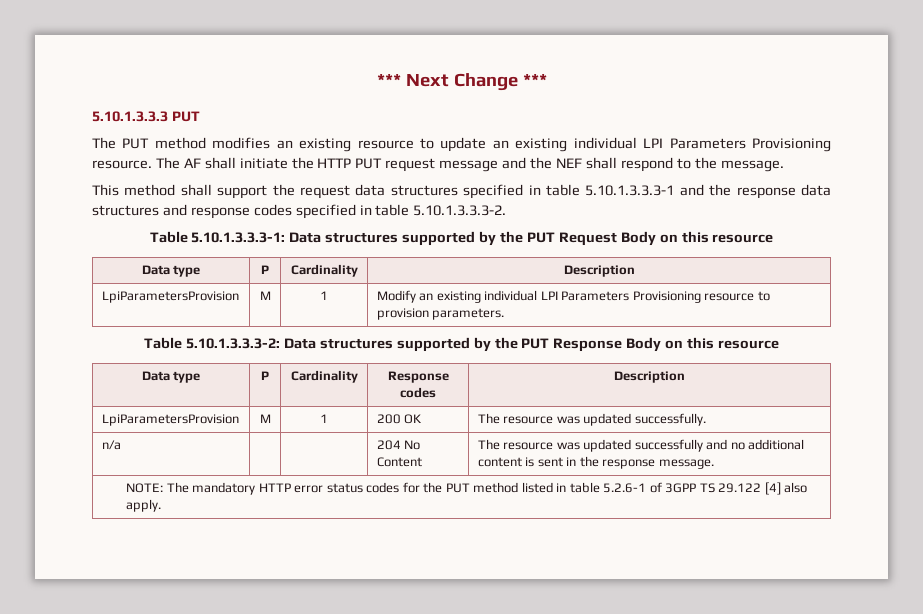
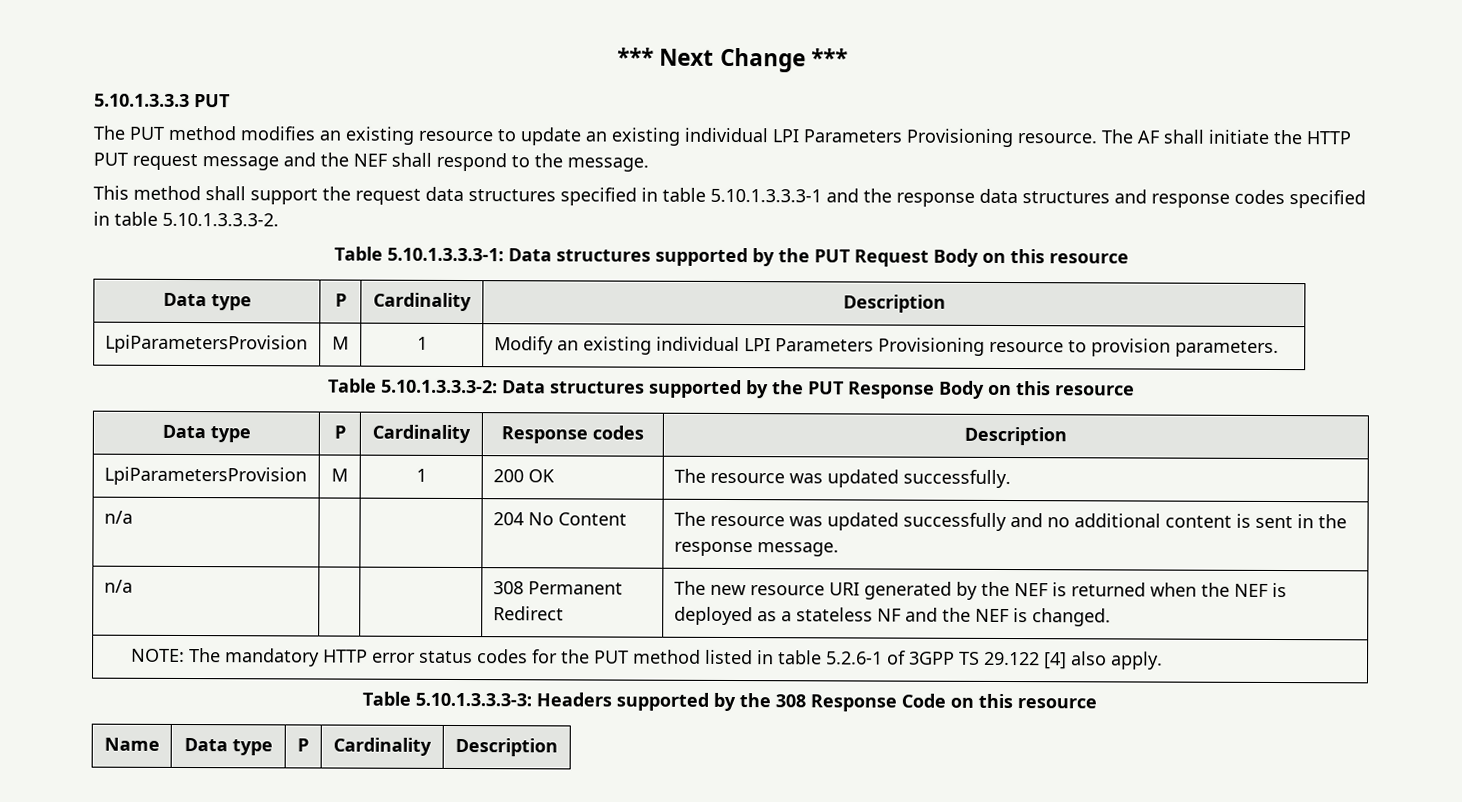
(714, 464) none -> [103,579,133,593] [492,581,623,595] [492,606,564,621] [673,580,1287,600] [673,606,1111,627] // n/a | | | 308 Permanent Redirect | The new resource URI generated by the NEF is returned when the NEF is deployed as a stateless NF and the NEF is changed.
(162, 505) none -> [362,691,1097,712] [103,737,160,751] [183,737,273,756] [297,738,309,752] [333,737,432,756] [455,737,558,757] // Table 5.10.1.3.3.3-3: Headers supported by the 308 Response Code on this resource // Name | Data type | P | Cardinality | Description

